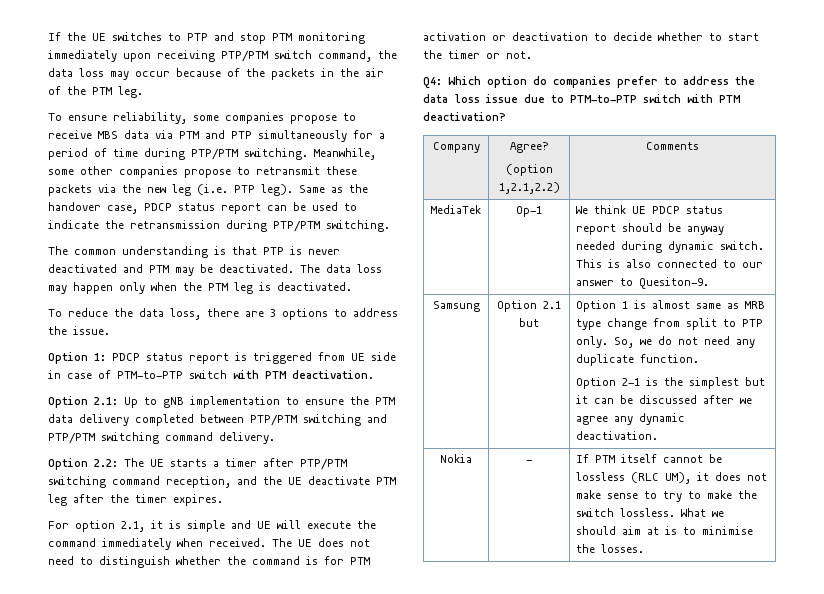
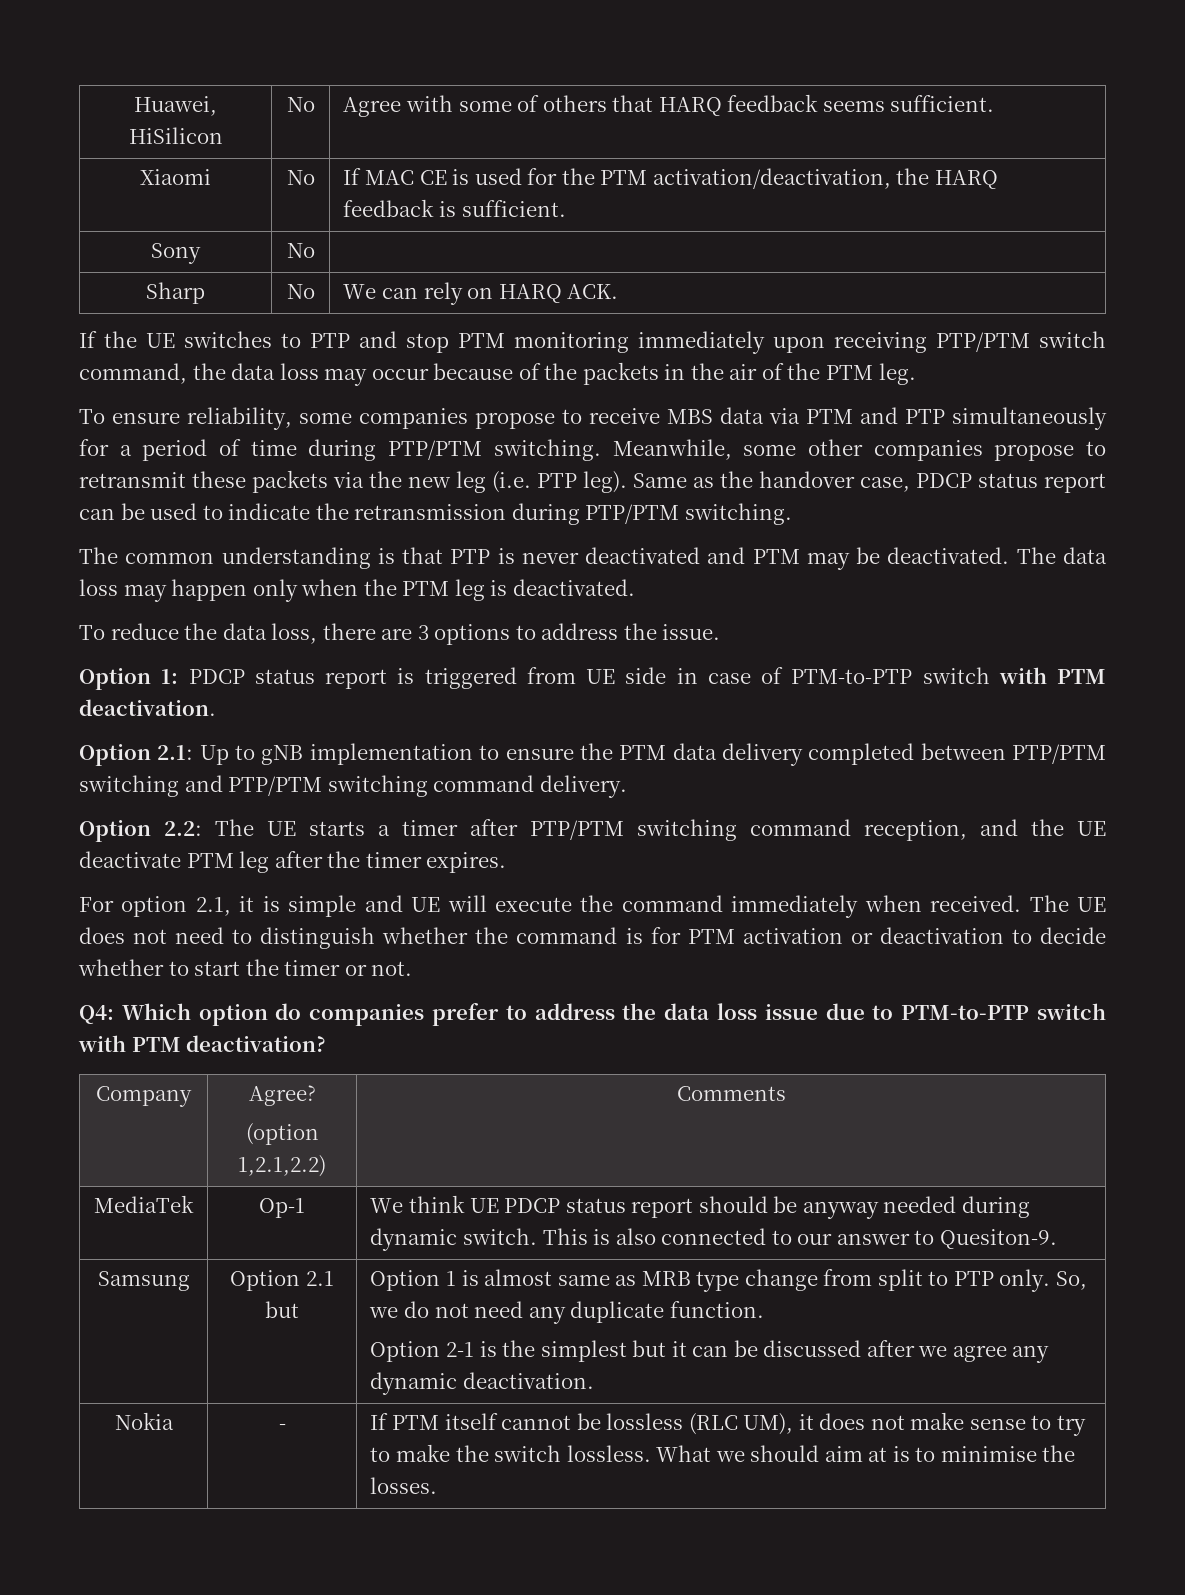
(48, 36) none -> [134,96,217,116] [128,127,223,144] [286,97,315,112] [343,94,995,117] [140,169,211,185] [286,170,315,185] [343,168,998,189] [343,199,566,217] [151,243,201,264] [286,243,315,258] [146,282,205,304] [286,284,315,299] [343,282,619,305] Huawei, HiSilicon | No | Agree with some of others that HARQ feedback seems sufficient. // Xiaomi | No | If MAC CE is used for the PTM activation/deactivation, the HARQ feedback is sufficient. // Sony | No | // Sharp | No | We can rely on HARQ ACK. //

